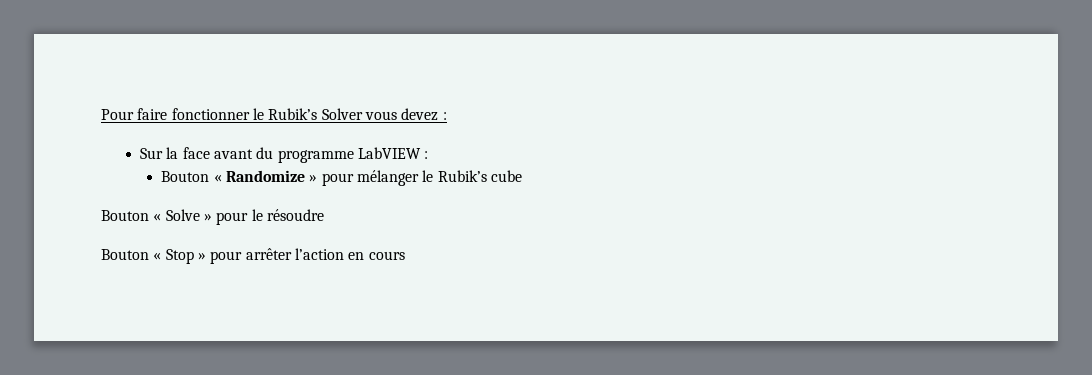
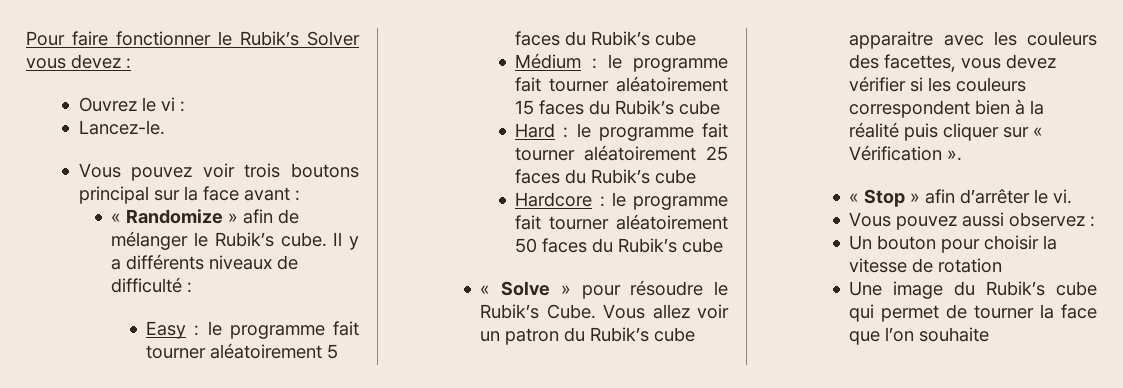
[139,147,429,163] [161,171,210,182] Sur la face avant du programme LabVIEW : // Bouton -> [78,97,185,112] [78,120,165,135] [78,163,359,181] [78,186,300,204] Ouvrez le vi : // Lancez-le. // Vous pouvez voir trois boutons principal sur la face avant : //
[321,173,354,186] pour -> [243,209,300,224] afin de
[490,170,522,182] [101,209,324,225] [101,248,405,264] cube // Bouton « Solve » pour le résoudre // Bouton « Stop » pour arrêter l’action en cours -> [280,232,360,250] [111,254,299,270] [111,277,193,293] [146,321,359,339] [146,343,339,359] [515,31,697,46] [515,53,728,72] [515,76,728,92] [515,100,721,115] [515,123,728,141] [515,145,728,161] [515,169,697,184] [515,192,728,210] [515,214,728,230] [515,238,724,253] [480,280,728,299] [480,304,729,319] [480,327,696,345] [849,31,1097,49] [849,54,1057,72] [849,76,1027,92] [849,99,1045,118] [849,122,1044,141] [849,145,963,161] [849,189,1073,207] [849,212,1096,230] [849,235,1058,253] [849,258,1003,273] [849,281,1097,299] [849,304,1097,322] [849,327,990,345] cube. Il y a différents niveaux de difficulté : // Easy : le programme fait tourner aléatoirement 5 faces du Rubik’s cube // Médium : le programme fait tourner aléatoirement 15 faces du Rubik’s cube // Hard : le programme fait tourner aléatoirement 25 faces du Rubik’s cube // Hardcore : le programme fait tourner aléatoirement 50 faces du Rubik’s cube // « Solve » pour résoudre le Rubik’s Cube. Vous allez voir un patron du Rubik’s cube apparaitre avec les couleurs des facettes, vous devez vérifier si les couleurs correspondent bien à la réalité puis cliquer sur « Vérification ». // « Stop » afin d’arrêter le vi. // Vous pouvez aussi observez : // Un bouton pour choisir la vitesse de rotation // Une image du Rubik’s cube qui permet de tourner la face que l’on souhaite

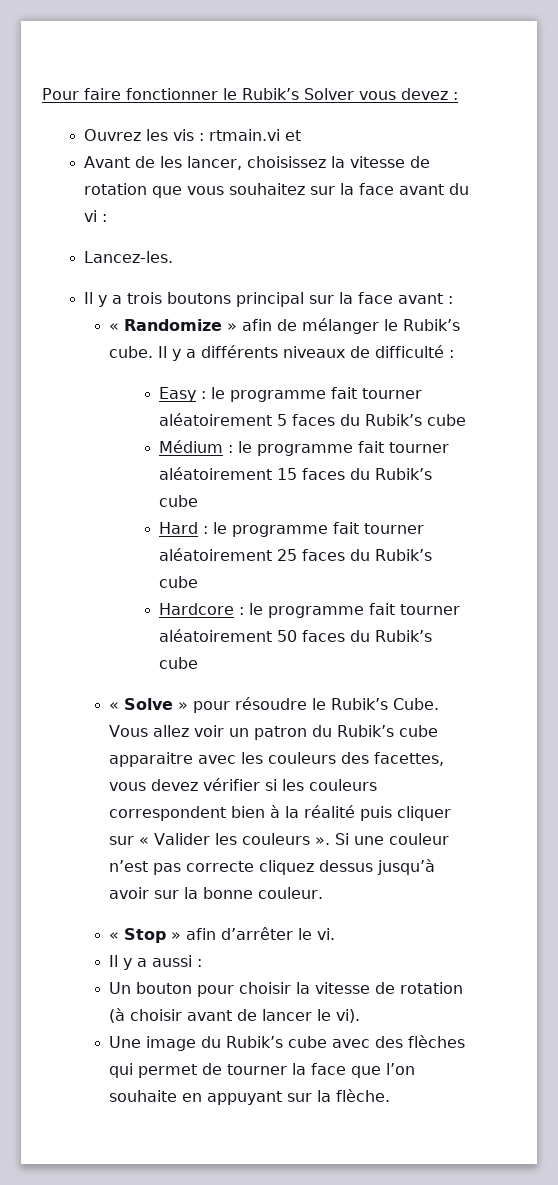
[141,97,185,112] [78,120,165,135] [78,163,235,181] le vi : // Lancez-le. // Vous pouvez voir -> [146,129,302,141] [84,156,431,170] [84,183,470,198] [84,210,108,222] [84,251,174,263] [84,292,123,307] les vis : rtmain.vi et // Avant de les lancer, choisissez la vitesse de rotation que vous souhaitez sur la face avant du vi : // Lancez-les. // Il y a
[849,145,963,161] Vérification ». -> [154,833,450,845] [109,859,436,875] [109,887,324,899] Valider les couleurs ». Si une couleur n’est pas correcte cliquez dessus jusqu’à avoir sur la bonne couleur.
[849,212,1086,230] Vous pouvez aussi observez -> [109,955,193,970] Il y a aussi
(1003, 265) none -> [109,1008,361,1023] (à choisir avant de lancer le vi).
(1097, 288) none -> [332,1035,466,1048] avec des flèches
(990, 334) none -> [182,1089,391,1105] en appuyant sur la flèche.

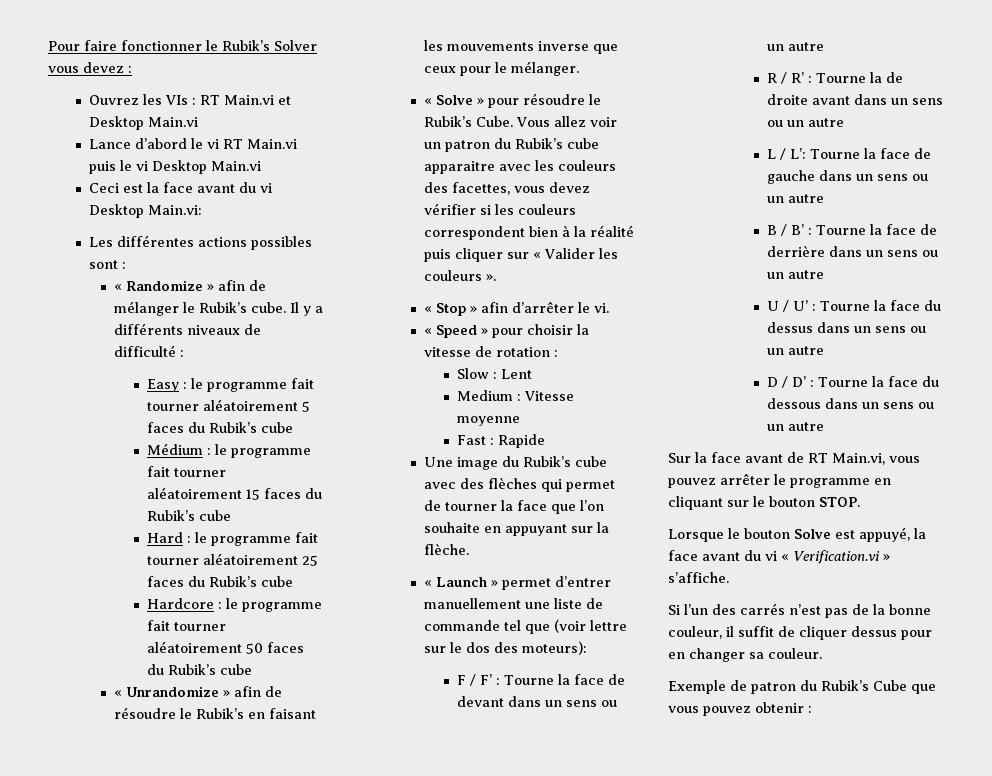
[173,129,302,141] [84,156,431,170] [84,183,470,198] [84,210,108,222] [84,251,174,263] [84,292,444,307] vis : rtmain.vi et // Avant de les lancer, choisissez la vitesse de rotation que vous souhaitez sur la face avant du vi : // Lancez-les. // Il y a trois boutons principal sur la face avant -> [164,95,291,105] [88,116,198,130] [88,138,297,149] [88,160,261,174] [88,182,272,193] [88,204,202,218] [88,235,312,250] [88,260,118,269] VIs : RT Main.vi et Desktop Main.vi // Lance d’abord le vi RT Main.vi puis le vi Desktop Main.vi // Ceci est la face avant du vi Desktop Main.vi: // Les différentes actions possibles sont
(199, 663) none -> [113,686,282,697] [113,707,316,719] [423,40,618,54] [423,61,579,76] // « Unrandomize » afin de résoudre le Rubik’s en faisant les mouvements inverse que ceux pour le mélanger.
[335,833,450,845] [109,859,436,875] [109,887,324,899] Si une couleur n’est pas correcte cliquez dessus jusqu’à avoir sur la bonne couleur. -> (496, 277) none
[109,955,203,970] [109,982,193,994] Il y a aussi : // Un bouton -> [423,325,488,338] « Speed »
[109,1008,361,1023] (à choisir avant de lancer le vi). -> [553,350,558,357] [456,368,532,379] [456,390,574,401] [456,416,520,426] [456,434,545,448] : // Slow : Lent // Medium : Vitesse moyenne // Fast : Rapide
(391, 1095) none -> [423,576,611,590] [423,598,603,609] [423,619,627,634] [423,641,587,655] [456,674,625,686] [456,696,617,707] [766,42,824,51] [766,72,903,84] [766,94,943,105] [766,118,844,127] [766,148,931,160] [766,170,928,184] [766,194,824,203] [766,224,937,236] [766,245,938,257] [766,270,824,279] [766,300,941,312] [766,322,926,333] [766,346,824,355] [766,376,939,388] [766,398,934,409] [766,422,824,431] [668,452,920,465] [668,473,891,488] [668,496,860,510] [668,527,926,542] [668,550,890,564] [668,572,729,583] [668,603,931,618] [668,626,932,640] [668,648,822,662] [668,680,936,694] [668,702,812,716] // « Launch » permet d’entrer manuellement une liste de commande tel que (voir lettre sur le dos des moteurs): // F / F’ : Tourne la face de devant dans un sens ou un autre // R / R’ : Tourne la de droite avant dans un sens ou un autre // L / L’: Tourne la face de gauche dans un sens ou un autre // B / B’ : Tourne la face de derrière dans un sens ou un autre // U / U’ : Tourne la face du dessus dans un sens ou un autre // D / D’ : Tourne la face du dessous dans un sens ou un autre // Sur la face avant de RT Main.vi, vous pouvez arrêter le programme en cliquant sur le bouton STOP. // Lorsque le bouton Solve est appuyé, la face avant du vi « Verification.vi » s’affiche. // Si l’un des carrés n’est pas de la bonne couleur, il suffit de cliquer dessus pour en changer sa couleur. // Exemple de patron du Rubik’s Cube que vous pouvez obtenir :

